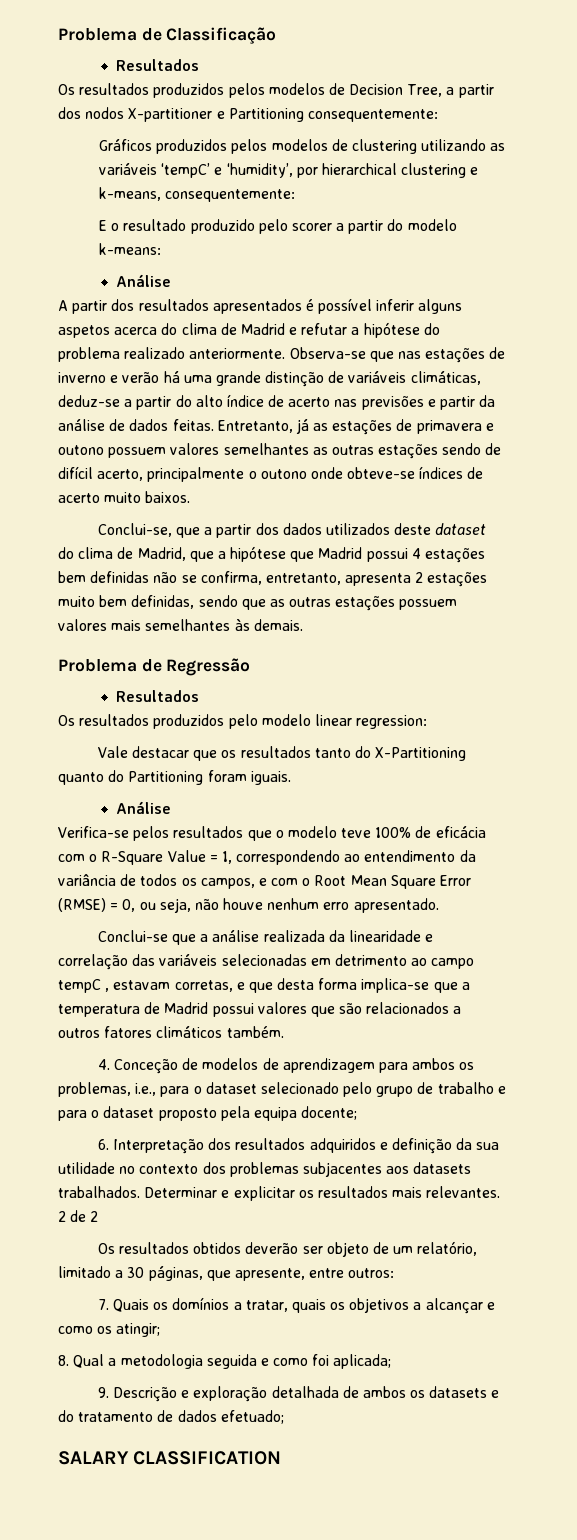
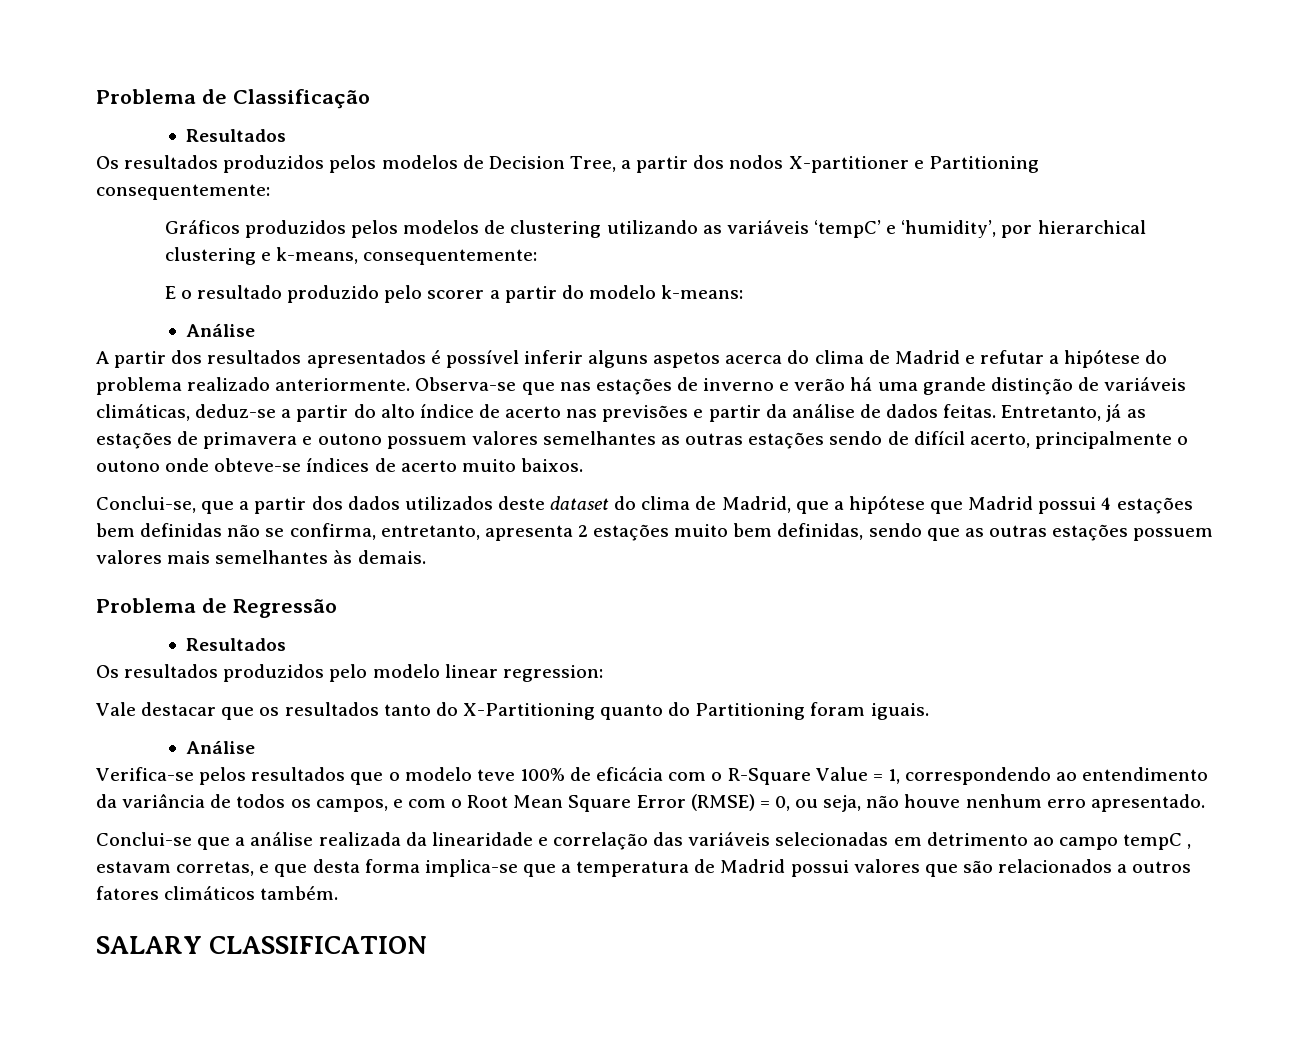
[97,1058,475,1074] [58,1082,506,1097] [58,1106,358,1121] [97,1138,500,1154] [58,1162,472,1177] [58,1186,501,1201] [58,1210,99,1222] [97,1241,478,1257] [58,1266,395,1281] [97,1297,495,1314] [58,1323,161,1337] [58,1354,392,1369] [97,1386,500,1402] [58,1410,284,1424] // 4. Conceção de modelos de aprendizagem para ambos os problemas, i.e., para o dataset selecionado pelo grupo de trabalho e para o dataset proposto pela equipa docente; // 6. Interpretação dos resultados adquiridos e definição da sua utilidade no contexto dos problemas subjacentes aos datasets trabalhados. Determinar e explicitar os resultados mais relevantes. 2 de 2 // Os resultados obtidos deverão ser objeto de um relatório, limitado a 30 páginas, que apresente, entre outros: // 7. Quais os domínios a tratar, quais os objetivos a alcançar e como os atingir; // 8. Qual a metodologia seguida e como foi aplicada; // 9. Descrição e exploração detalhada de ambos os datasets e do tratamento de dados efetuado; -> (339, 893) none

